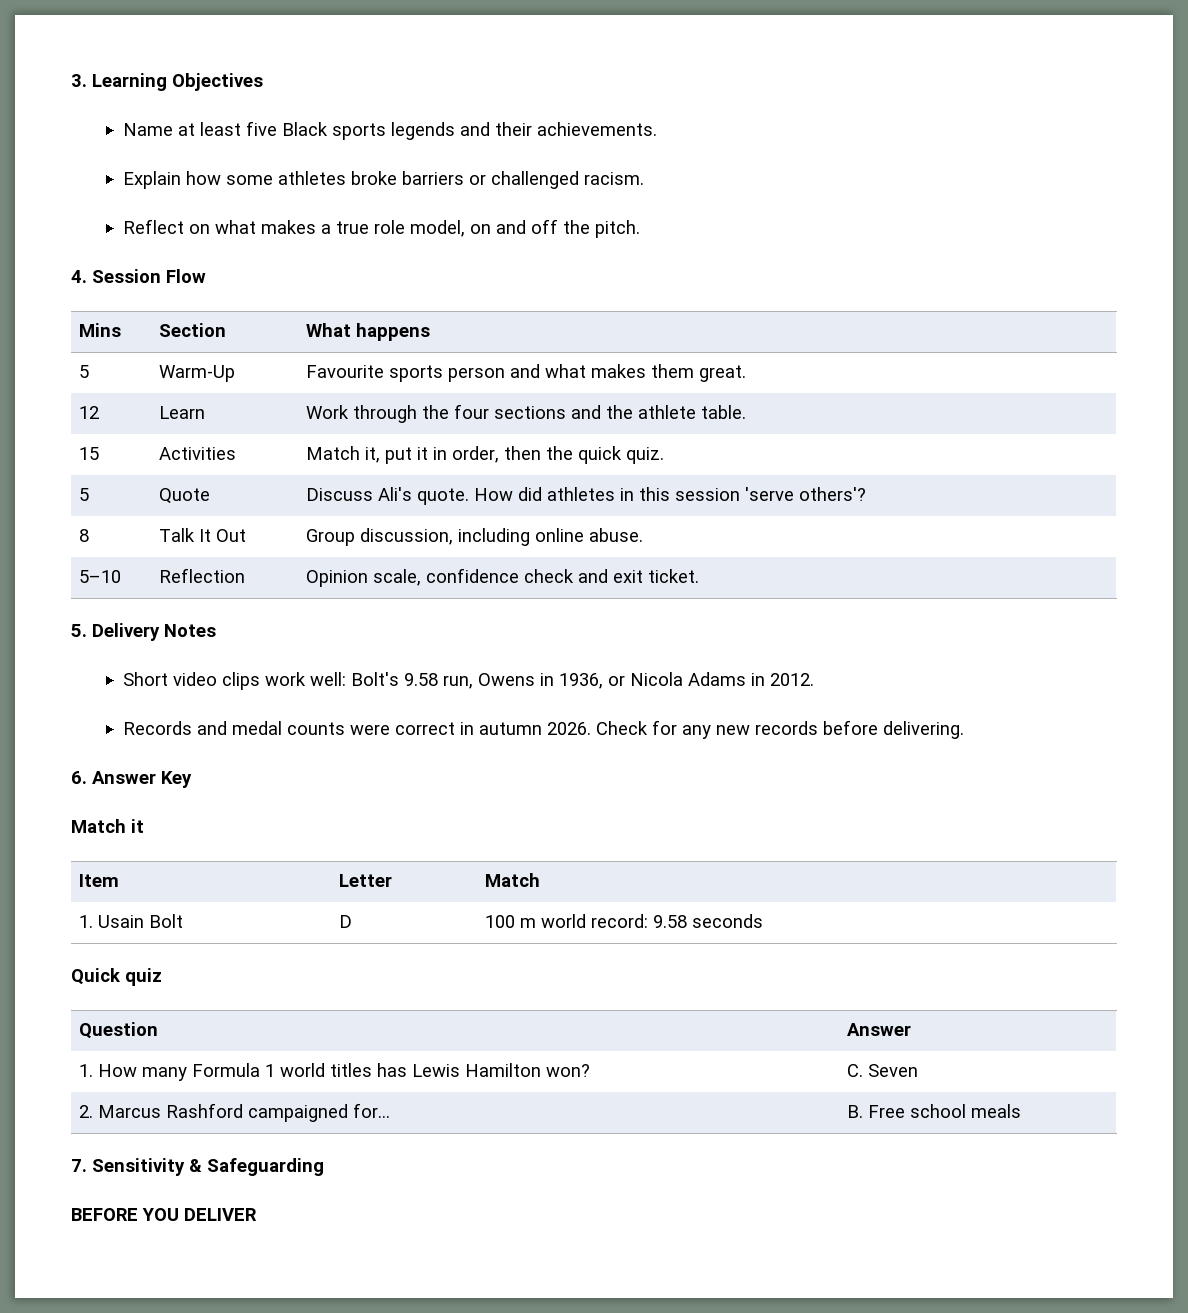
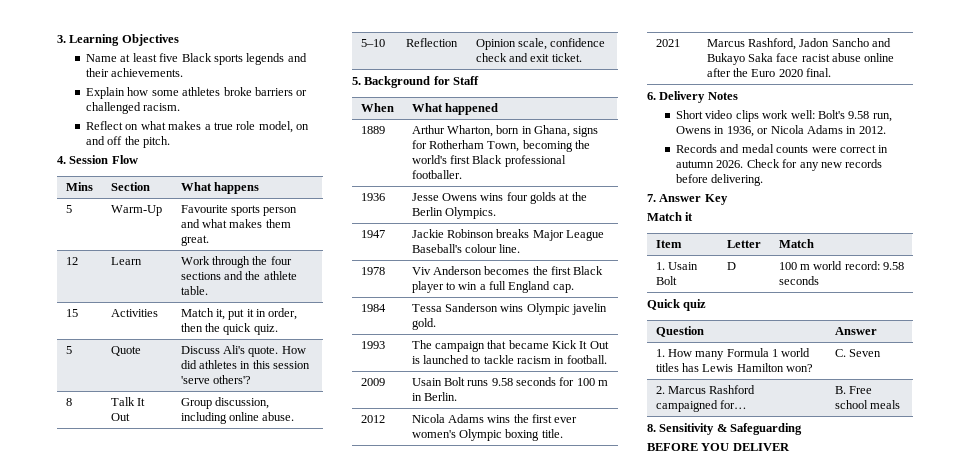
(87, 630) none -> [364,76,480,88] [360,103,394,112] [411,103,498,115] [360,126,385,134] [411,125,599,137] [411,140,591,152] [411,155,566,167] [411,170,462,179] [360,193,385,201] [411,192,587,204] [411,207,496,219] [360,230,385,238] [411,229,605,241] [411,244,521,253] [360,267,385,275] [411,266,604,275] [411,281,574,293] [360,304,386,312] [411,303,608,315] [411,318,436,330] [360,341,385,349] [411,340,609,352] [411,355,607,364] [360,378,385,386] [411,377,609,386] [411,392,457,401] [360,415,385,423] [411,414,578,423] [411,429,563,441] [655,39,680,47] [706,38,892,50] [706,53,895,65] [706,68,832,77] [647,92,656,100] Background for Staff // When | What happened // 1889 | Arthur Wharton, born in Ghana, signs for Rotherham Town, becoming the world's first Black professional footballer. // 1936 | Jesse Owens wins four golds at the Berlin Olympics. // 1947 | Jackie Robinson breaks Major League Baseball's colour line. // 1978 | Viv Anderson becomes the first Black player to win a full England cap. // 1984 | Tessa Sanderson wins Olympic javelin gold. // 1993 | The campaign that became Kick It Out is launched to tackle racism in football. // 2009 | Usain Bolt runs 9.58 seconds for 100 m in Berlin. // 2012 | Nicola Adams wins the first ever women's Olympic boxing title. // 2021 | Marcus Rashford, Jadon Sancho and Bukayo Saka face racist abuse online after the Euro 2020 final. // 6.
[71,771,87,784] 6. -> [647,194,656,202] 7.
[71,1159,87,1172] 7. -> [647,424,656,432] 8.

